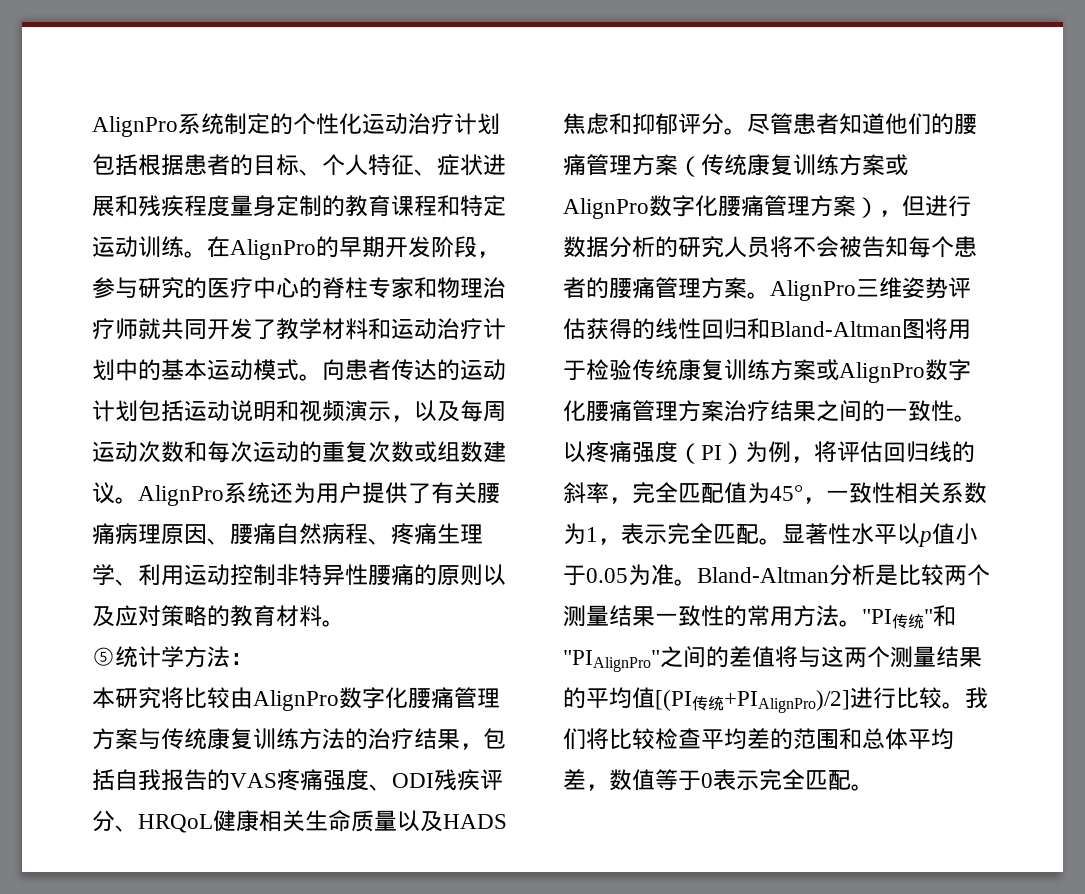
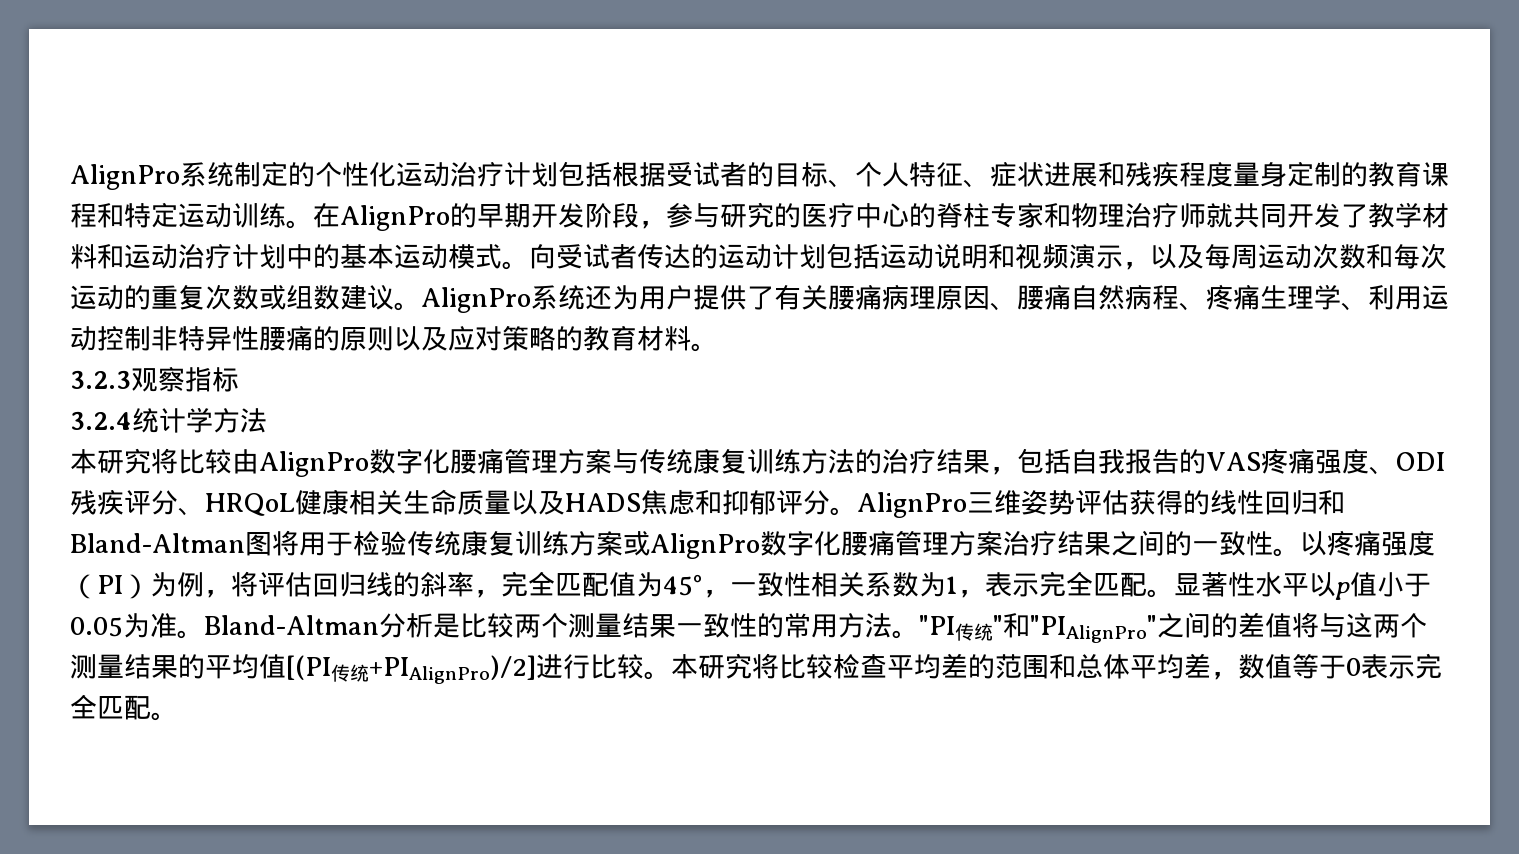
[184,154,207,175] 患 -> [666,162,720,187] 受试
[345,359,368,380] 患 -> [556,244,610,269] 受试
[92,647,115,666] ⑤ -> [70,366,239,392] [70,411,132,430] 3.2.3观察指标 // 3.2.4
[230,653,253,665] ： -> (267, 420) none
[747,113,977,135] [563,154,908,177] [563,195,971,219] [563,236,977,258] [563,277,770,299] 尽管患者知道他们的腰痛管理方案（传统康复训练方案或AlignPro数字化腰痛管理方案），但进行数据分析的研究人员将不会被告知每个患者的腰痛管理方案。 -> (857, 511) none
[965,687,988,709] [563,728,586,750] 我们 -> [671,653,752,679] 本研究

